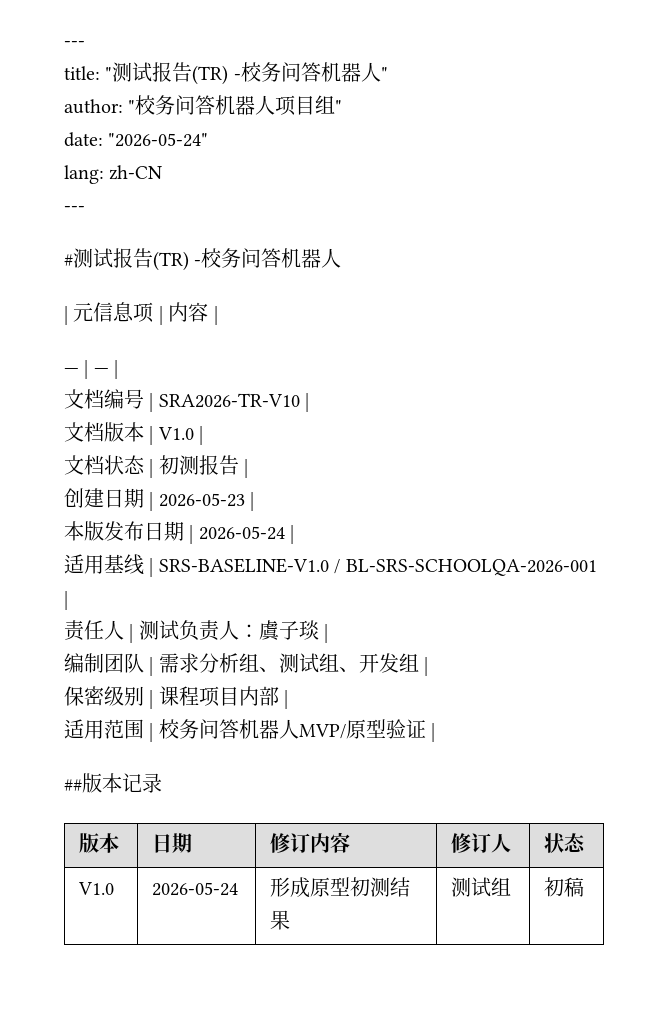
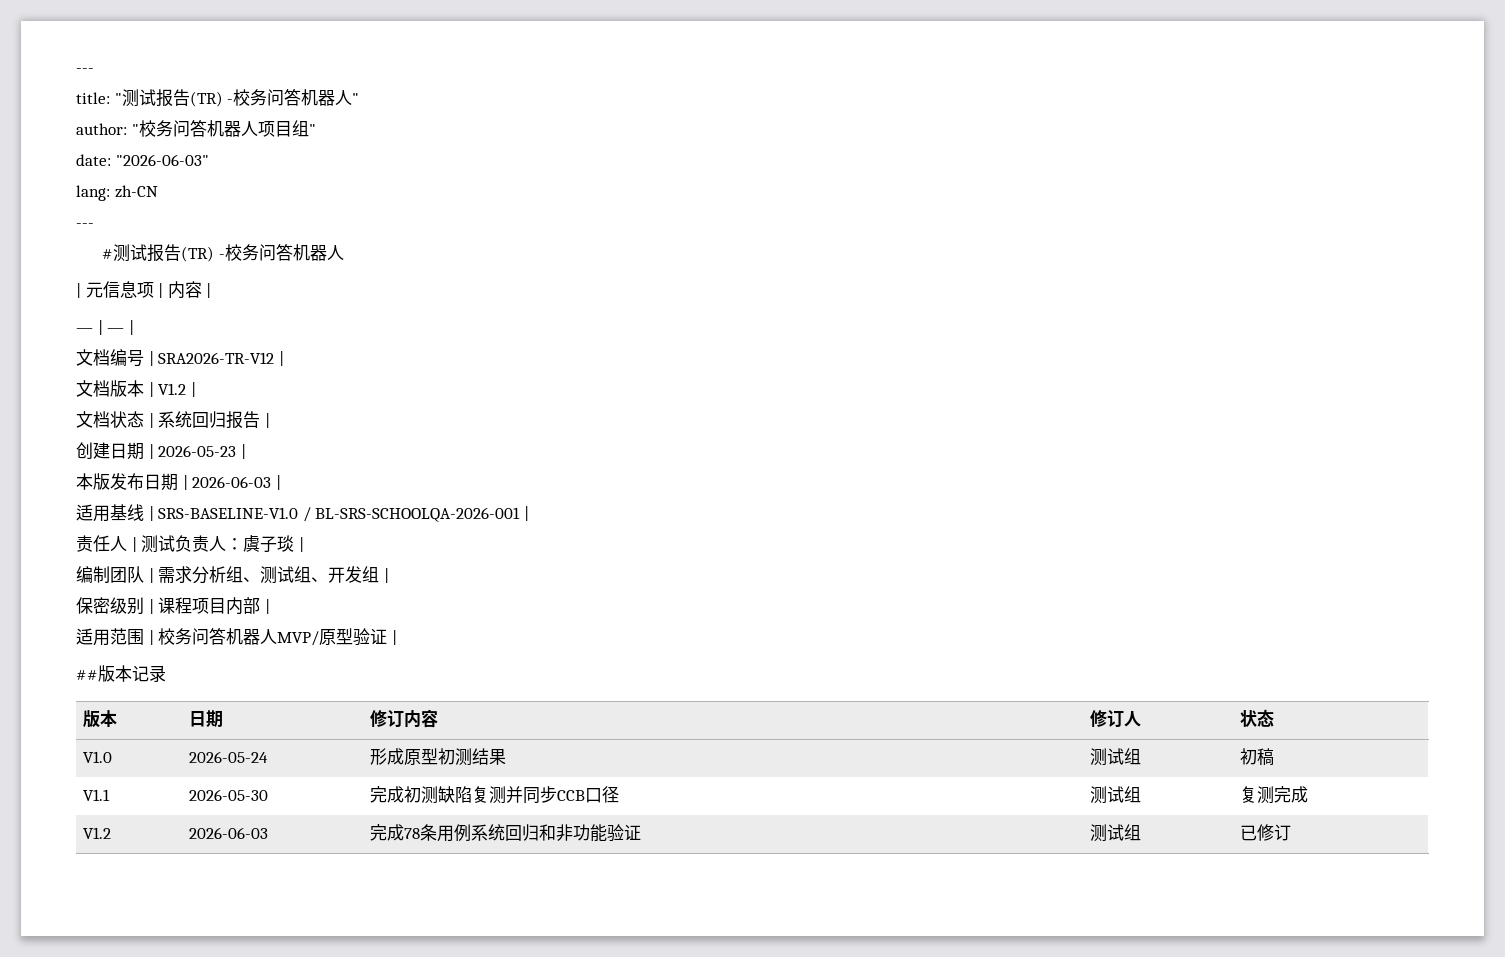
[108,133,209,147] "2026-05-24" -> [115,154,209,166] "2026-06-03"
[158,393,300,408] SRA2026-TR-V10 -> [158,352,275,364] SRA2026-TR-V12
[157,427,194,440] V1.0 -> [158,383,187,395] V1.2
[158,455,199,475] 初测 -> [158,411,227,428] 系统回归
[198,526,285,540] 2026-05-24 -> [192,476,272,488] 2026-06-03
(585, 887) none -> [83,789,111,801] [189,789,269,801] [370,786,620,804] [1090,786,1142,804] [1240,786,1309,804] [83,827,112,839] [189,827,269,839] [370,824,642,842] [1090,824,1142,842] [1240,824,1292,841] // V1.1 | 2026-05-30 | 完成初测缺陷复测并同步CCB口径 | 测试组 | 复测完成 // V1.2 | 2026-06-03 | 完成78条用例系统回归和非功能验证 | 测试组 | 已修订

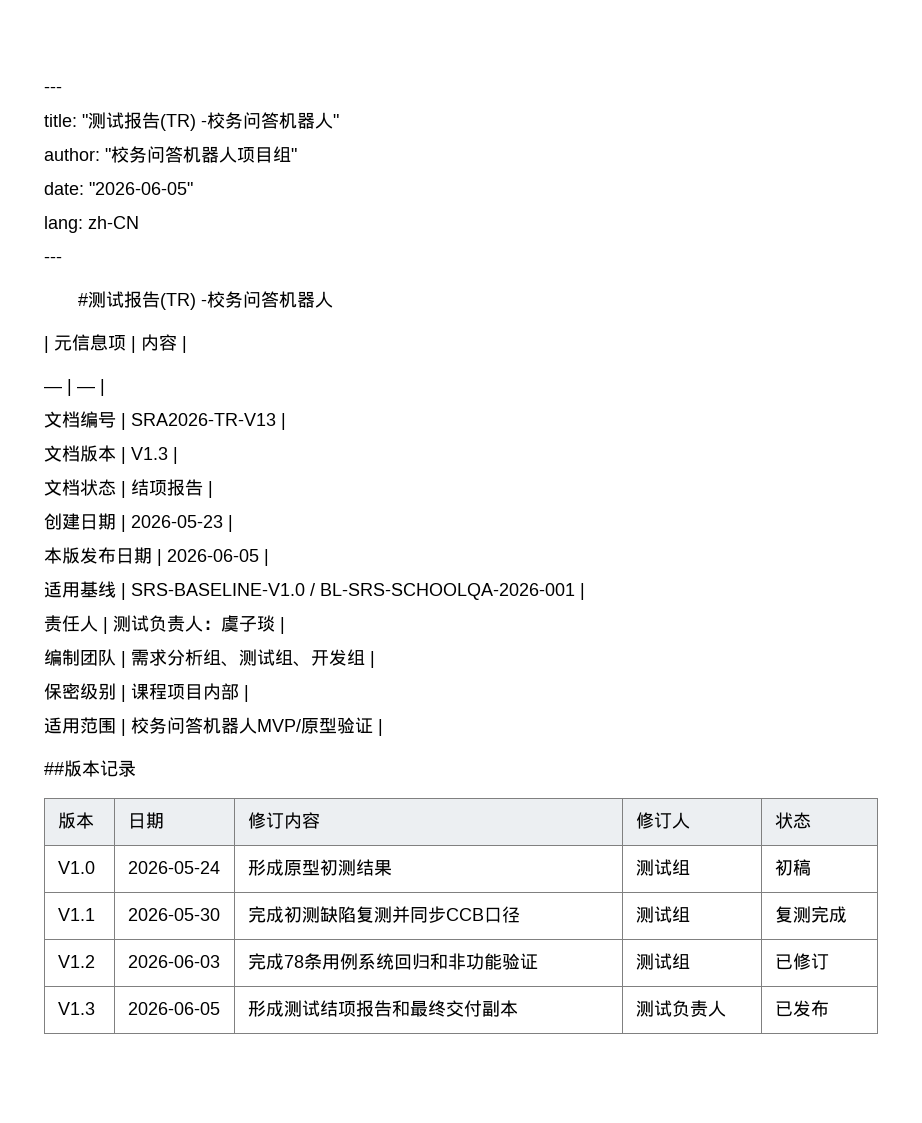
[115,154,209,166] "2026-06-03" -> [89,182,193,195] "2026-06-05"
[158,352,275,364] SRA2026-TR-V12 -> [131,413,276,426] SRA2026-TR-V13
[158,383,187,395] V1.2 -> [131,447,168,460] V1.3
[158,411,227,428] 系统回归 -> [131,479,167,496] 结项
[192,476,272,488] 2026-06-03 -> [167,549,259,562] 2026-06-05
(1292, 832) none -> [57,1002,95,1015] [127,1002,220,1015] [247,1000,518,1017] [635,1000,726,1017] [774,1000,829,1017] // V1.3 | 2026-06-05 | 形成测试结项报告和最终交付副本 | 测试负责人 | 已发布

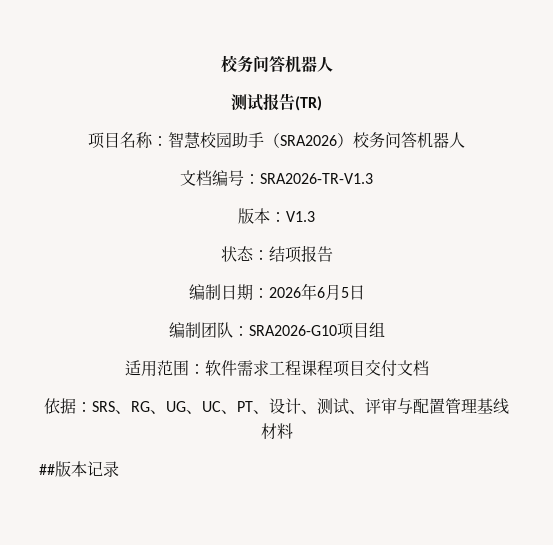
[44,86,62,93] [44,112,339,131] [44,146,297,163] [44,182,193,195] [44,216,139,233] [44,256,62,263] [77,291,333,310] [44,334,187,353] [44,379,105,396] [44,411,286,430] [44,445,178,464] [44,479,213,498] [44,513,233,532] [44,547,269,566] [44,581,585,600] [44,615,285,634] [44,649,375,668] [44,683,249,702] [44,717,383,736] [44,760,136,777] [57,812,94,829] [127,812,164,829] [247,812,320,829] [635,812,690,829] [774,812,811,829] [57,861,95,874] [127,861,220,874] [247,859,392,876] [635,859,690,876] [774,859,811,876] [57,908,95,921] [127,908,220,921] [247,906,520,923] [635,906,690,923] [774,906,847,923] [57,955,95,968] [127,955,220,968] [247,953,538,970] [635,953,690,970] [774,953,829,970] [57,1002,95,1015] [127,1002,220,1015] [247,1000,518,1017] [635,1000,726,1017] [774,1000,829,1017] --- // title: "测试报告(TR) -校务问答机器人" // author: "校务问答机器人项目组" // date: "2026-06-05" // lang: zh-CN // --- // #测试报告(TR) -校务问答机器人 // | 元信息项 | 内容 | // — | — | // 文档编号 | SRA2026-TR-V13 | // 文档版本 | V1.3 | // 文档状态 | 结项报告 | // 创建日期 | 2026-05-23 | // 本版发布日期 | 2026-06-05 | // 适用基线 | SRS-BASELINE-V1.0 / BL-SRS-SCHOOLQA-2026-001 | // 责任人 | 测试负责人：虞子琰 | // 编制团队 | 需求分析组、测试组、开发组 | // 保密级别 | 课程项目内部 | // 适用范围 | 校务问答机器人MVP/原型验证 | // ##版本记录 // 版本 | 日期 | 修订内容 | 修订人 | 状态 // V1.0 | 2026-05-24 | 形成原型初测结果 | 测试组 | 初稿 // V1.1 | 2026-05-30 | 完成初测缺陷复测并同步CCB口径 | 测试组 | 复测完成 // V1.2 | 2026-06-03 | 完成78条用例系统回归和非功能验证 | 测试组 | 已修订 // V1.3 | 2026-06-05 | 形成测试结项报告和最终交付副本 | 测试负责人 | 已发布 -> [220,55,333,73] [231,93,322,111] [88,132,465,149] [180,170,373,186] [238,208,315,224] [220,245,333,263] [188,283,365,300] [168,322,385,339] [124,359,429,377] [44,397,509,414] [260,423,293,440] [39,461,119,477] 校务问答机器人 // 测试报告(TR) // 项目名称：智慧校园助手（SRA2026）校务问答机器人 // 文档编号：SRA2026-TR-V1.3 // 版本：V1.3 // 状态：结项报告 // 编制日期：2026年6月5日 // 编制团队：SRA2026-G10项目组 // 适用范围：软件需求工程课程项目交付文档 // 依据：SRS、RG、UG、UC、PT、设计、测试、评审与配置管理基线材料 // ##版本记录

